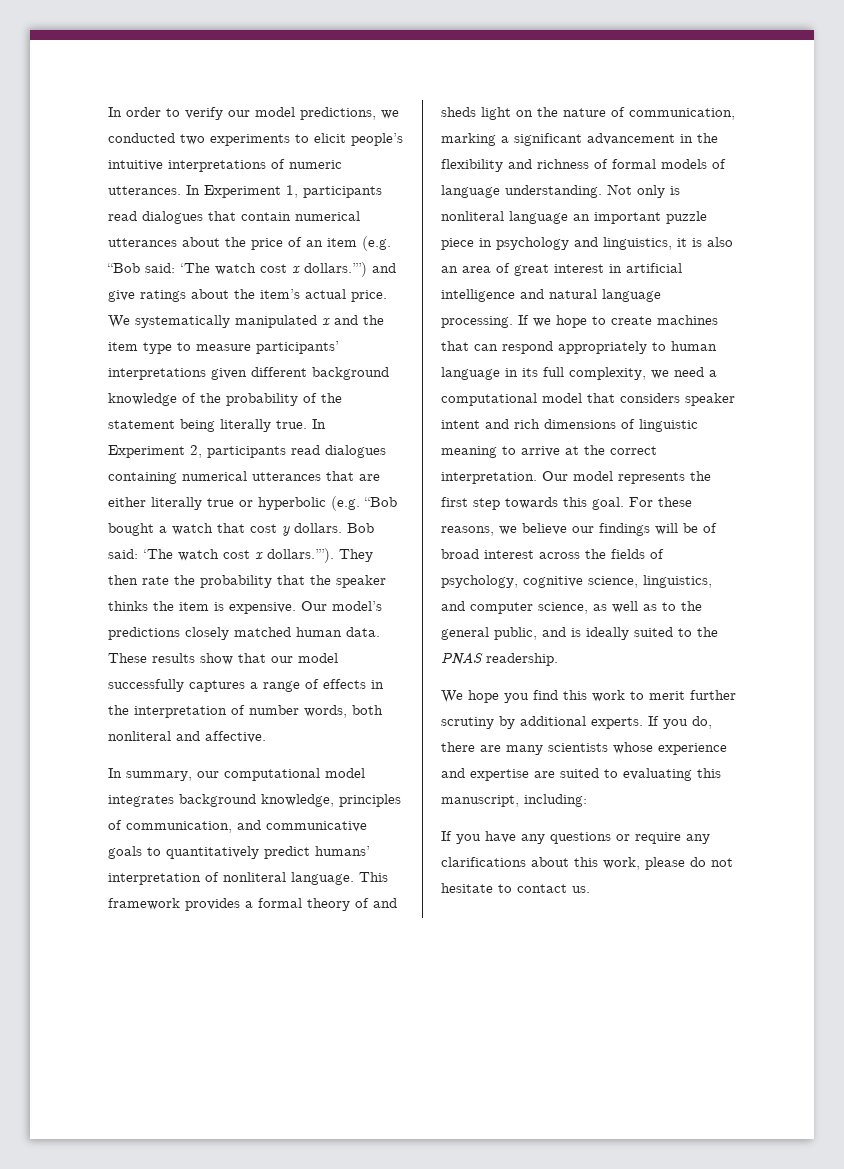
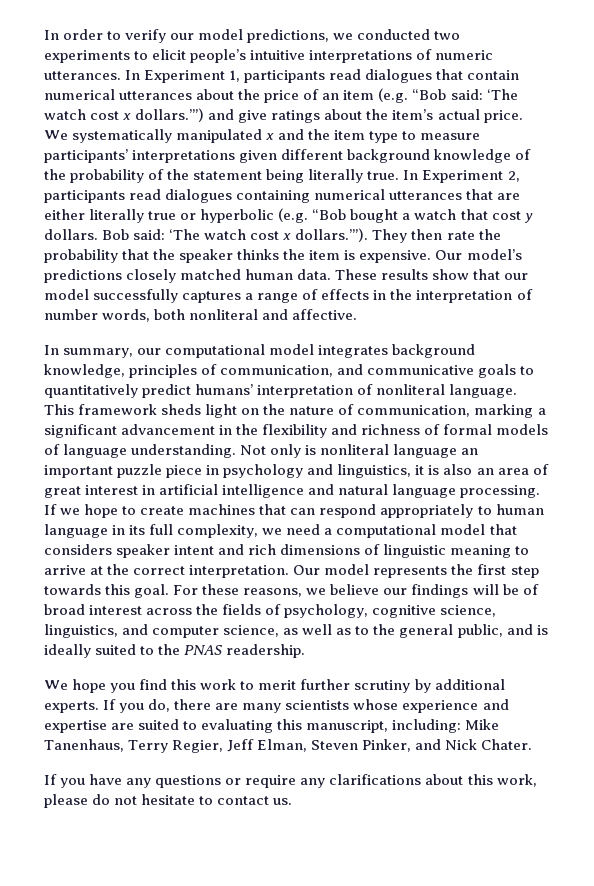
[185,898,397,911] provides a formal theory of and -> (158, 409) none
(587, 800) none -> [465,719,500,730] [44,739,533,753] Mike Tanenhaus, Terry Regier, Jeff Elman, Steven Pinker, and Nick Chater.

